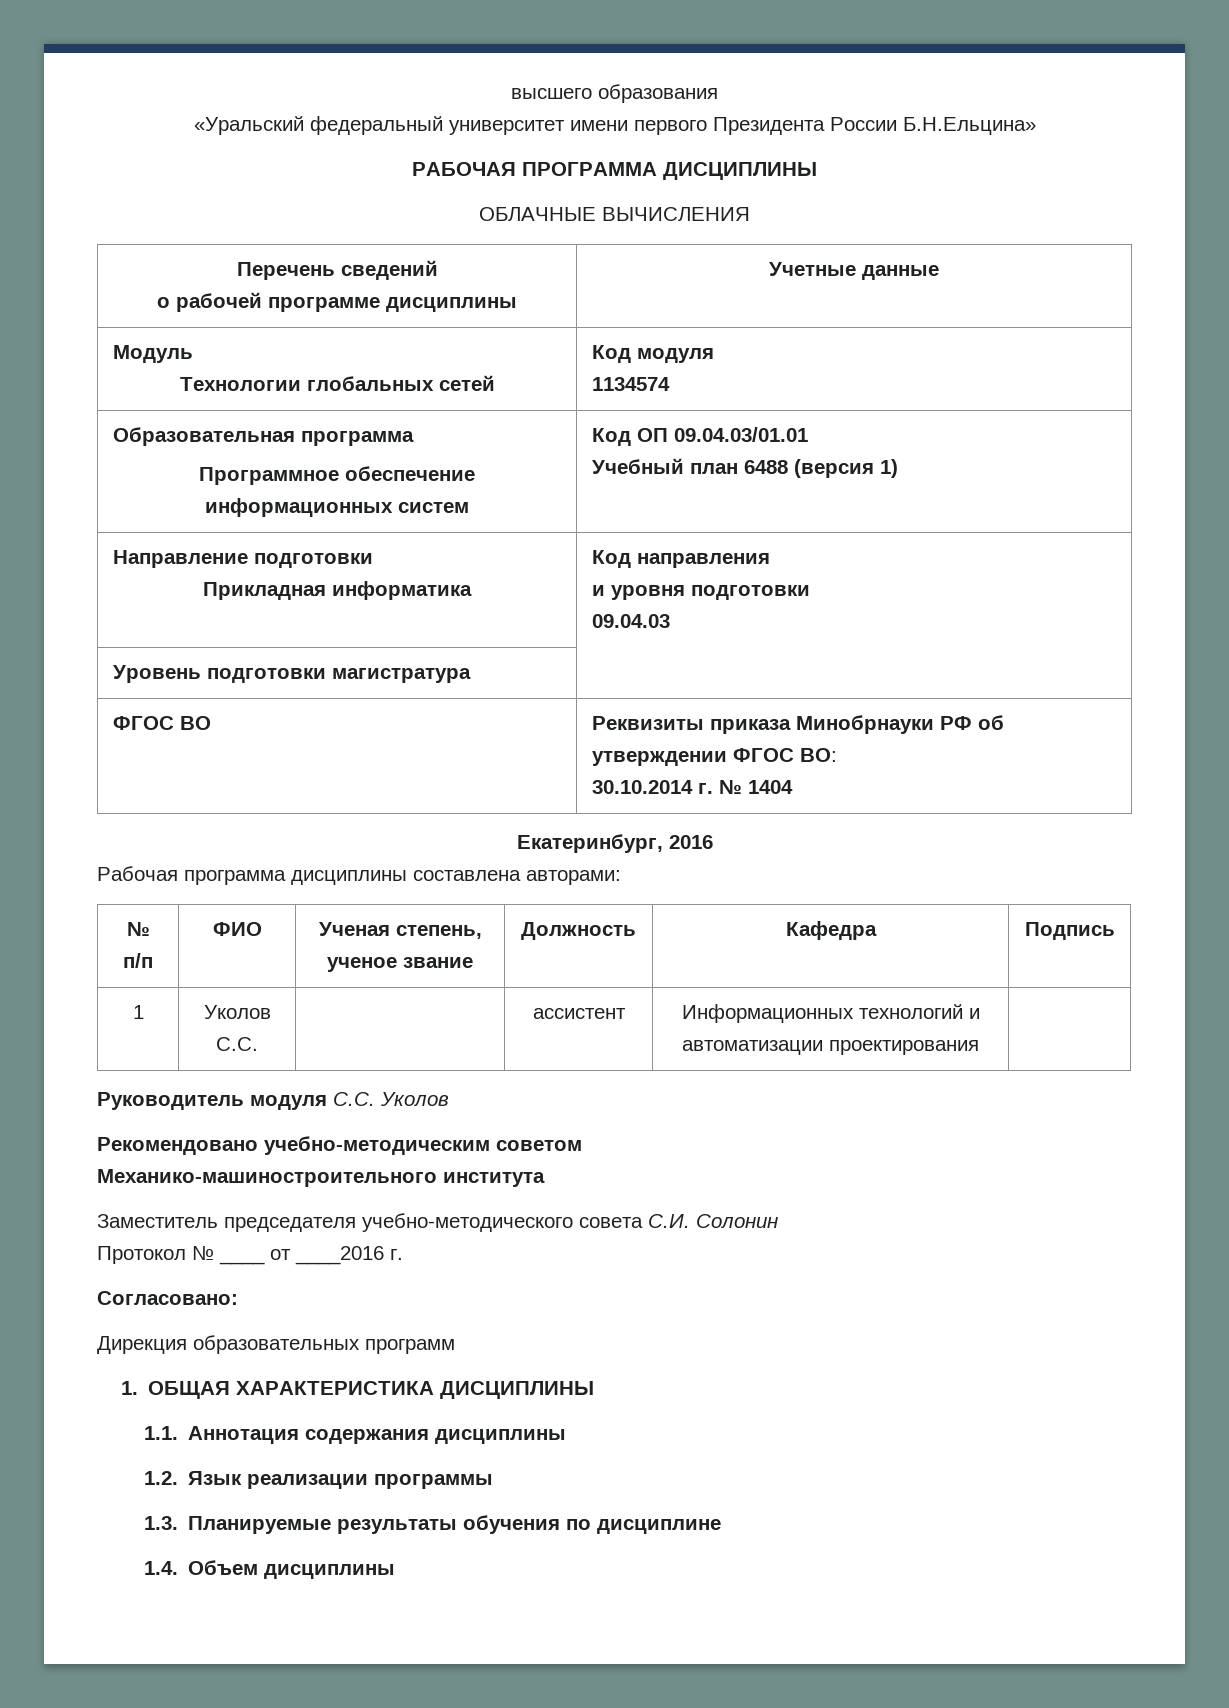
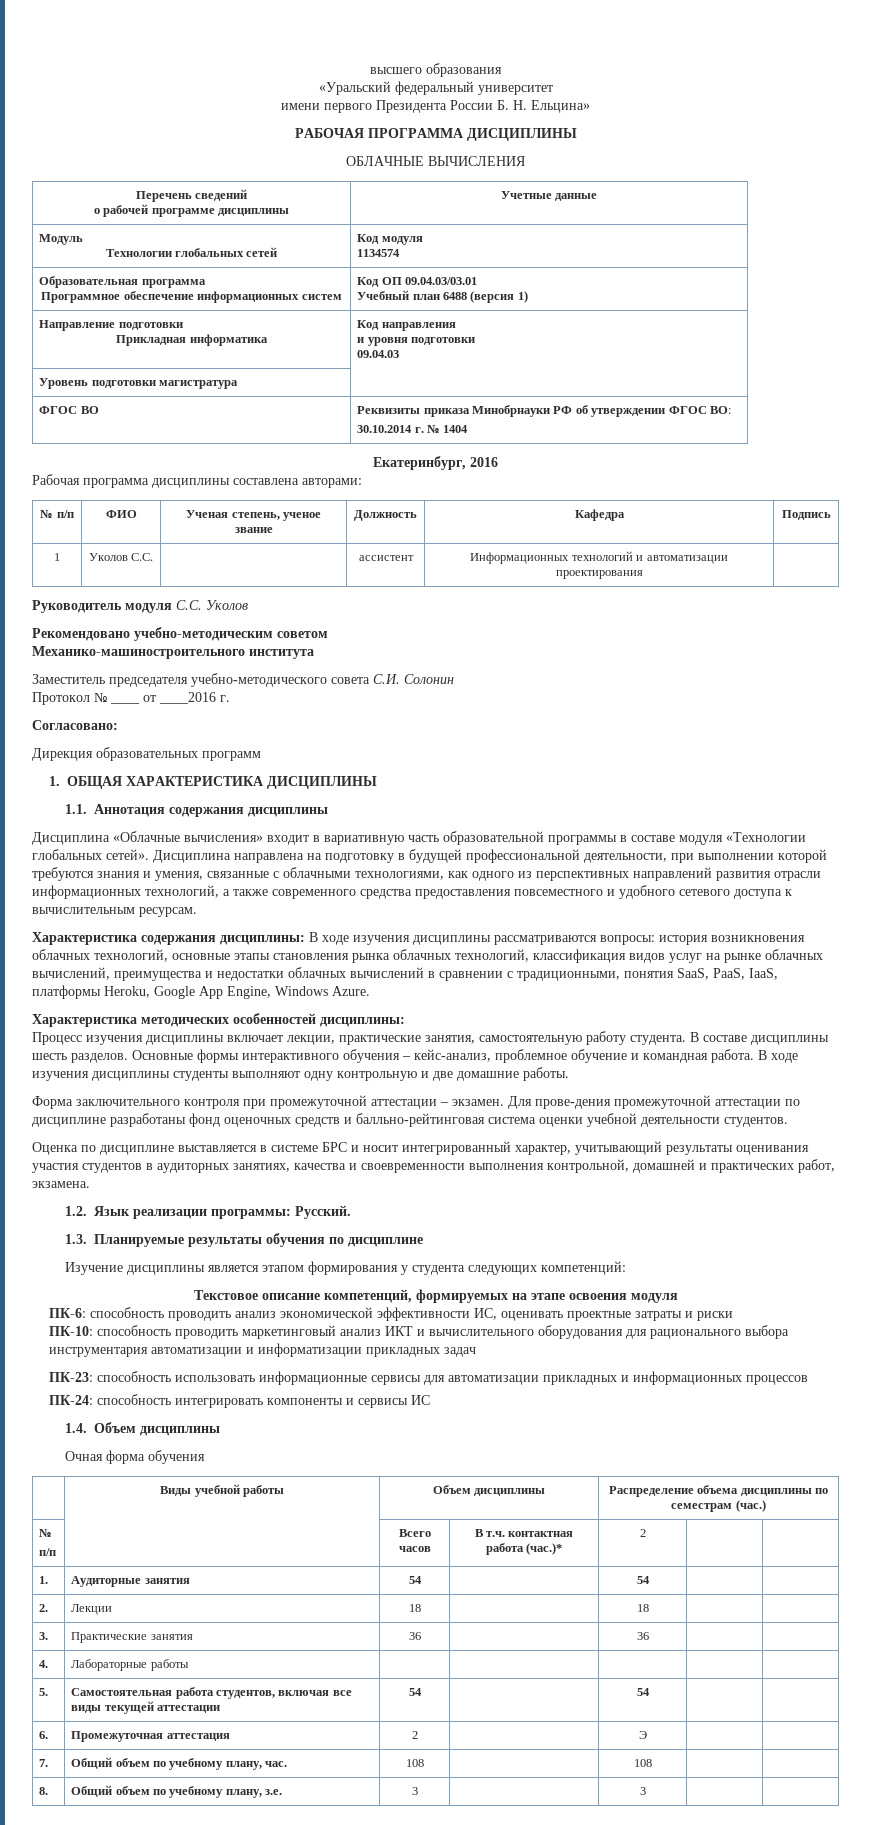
(565, 127) none -> (553, 90) //
[902,117,1036,135] Б.Н.Ельцина» -> [497,100,590,113] Б. Н. Ельцина»
[673,427,808,442] 09.04.03/01.01 -> [405,277,478,285] 09.04.03/03.01
(567, 1436) none -> [32,831,806,845] [32,849,827,863] [32,867,821,881] [32,885,792,899] [32,907,197,917] [32,932,805,945] [32,949,823,963] [32,967,778,981] [32,985,370,999] [32,1013,405,1027] [32,1031,829,1045] [32,1049,798,1063] [32,1067,569,1081] [32,1095,800,1109] [32,1113,788,1127] [32,1141,809,1155] [32,1159,835,1173] [32,1181,90,1188] // Дисциплина «Облачные вычисления» входит в вариативную часть образовательной программы в составе модуля «Технологии глобальных сетей». Дисциплина направлена на подготовку в будущей профессиональной деятельности, при выполнении которой требуются знания и умения, связанные с облачными технологиями, как одного из перспективных направлений развития отрасли информационных технологий, а также современного средства предоставления повсеместного и удобного сетевого доступа к вычислительным ресурсам. // Характеристика содержания дисциплины: В ходе изучения дисциплины рассматриваются вопросы: история возникновения облачных технологий, основные этапы становления рынка облачных технологий, классификация видов услуг на рынке облачных вычислений, преимущества и недостатки облачных вычислений в сравнении с традиционными, понятия SaaS, PaaS, IaaS, платформы Heroku, Google App Engine, Windows Azure. // Характеристика методических особенностей дисциплины: // Процесс изучения дисциплины включает лекции, практические занятия, самостоятельную работу студента. В составе дисциплины шесть разделов. Основные формы интерактивного обучения – кейс-анализ, проблемное обучение и командная работа. В ходе изучения дисциплины студенты выполняют одну контрольную и две домашние работы. // Форма заключительного контроля при промежуточной аттестации – экзамен. Для прове-дения промежуточной аттестации по дисциплине разработаны фонд оценочных средств и балльно-рейтинговая система оценки учебной деятельности студентов. // Оценка по дисциплине выставляется в системе БРС и носит интегрированный характер, учитывающий результаты оценивания участия студентов в аудиторных занятиях, качества и своевременности выполнения контрольной, домашней и практических работ, экзамена.
[374,1474,494,1489] программы -> [211,1205,352,1219] программы: Русский.
[144,1560,396,1579] 1.4. Объем дисциплины -> [65,1261,627,1275] [193,1289,678,1303] [48,1307,733,1321] [48,1325,789,1339] [48,1343,476,1357] [48,1371,808,1385] [48,1394,430,1408] [65,1422,221,1436] [65,1450,206,1464] [160,1484,284,1497] [432,1485,546,1496] [608,1485,829,1497] [671,1500,766,1512] [39,1528,53,1537] [39,1548,57,1556] [398,1529,431,1537] [398,1546,431,1552] [474,1529,574,1537] [485,1543,563,1555] [639,1529,646,1537] [39,1576,49,1584] [71,1576,190,1587] [408,1576,422,1584] [636,1576,650,1584] [39,1604,49,1612] [71,1604,113,1615] [408,1604,421,1612] [636,1604,649,1612] [39,1632,49,1640] [71,1632,193,1643] [408,1632,421,1640] [636,1632,649,1640] [39,1660,49,1668] [71,1659,189,1671] [39,1688,49,1696] [71,1687,352,1699] [71,1701,221,1714] [408,1688,422,1696] [636,1688,650,1696] [39,1731,49,1739] [71,1731,230,1742] [411,1731,418,1739] [638,1731,647,1739] [39,1759,49,1767] [71,1757,288,1770] [405,1759,424,1767] [633,1759,652,1767] [39,1787,49,1795] [71,1785,283,1798] [411,1787,418,1795] [639,1787,646,1795] Изучение дисциплины является этапом формирования у студента следующих компетенций: // Текстовое описание компетенций, формируемых на этапе освоения модуля // ПК-6: способность проводить анализ экономической эффективности ИС, оценивать проектные затраты и риски // ПК-10: способность проводить маркетинговый анализ ИКТ и вычислительного оборудования для рационального выбора инструментария автоматизации и информатизации прикладных задач // ПК-23: способность использовать информационные сервисы для автоматизации прикладных и информационных процессов // ПК-24: способность интегрировать компоненты и сервисы ИС // 1.4. Объем дисциплины // Очная форма обучения // | Виды учебной работы | Объем дисциплины | Распределение объема дисциплины по семестрам (час.) // № // п/п | | Всего часов | В т.ч. контактная работа (час.)* | 2 | | // 1. | Аудиторные занятия | 54 | | 54 | | // 2. | Лекции | 18 | | 18 | | // 3. | Практические занятия | 36 | | 36 | | // 4. | Лабораторные работы | | | | | // 5. | Самостоятельная работа студентов, включая все виды текущей аттестации | 54 | | 54 | | // 6. | Промежуточная аттестация | 2 | | Э | | // 7. | Общий объем по учебному плану, час. | 108 | | 108 | | // 8. | Общий объем по учебному плану, з.е. | 3 | | 3 | |

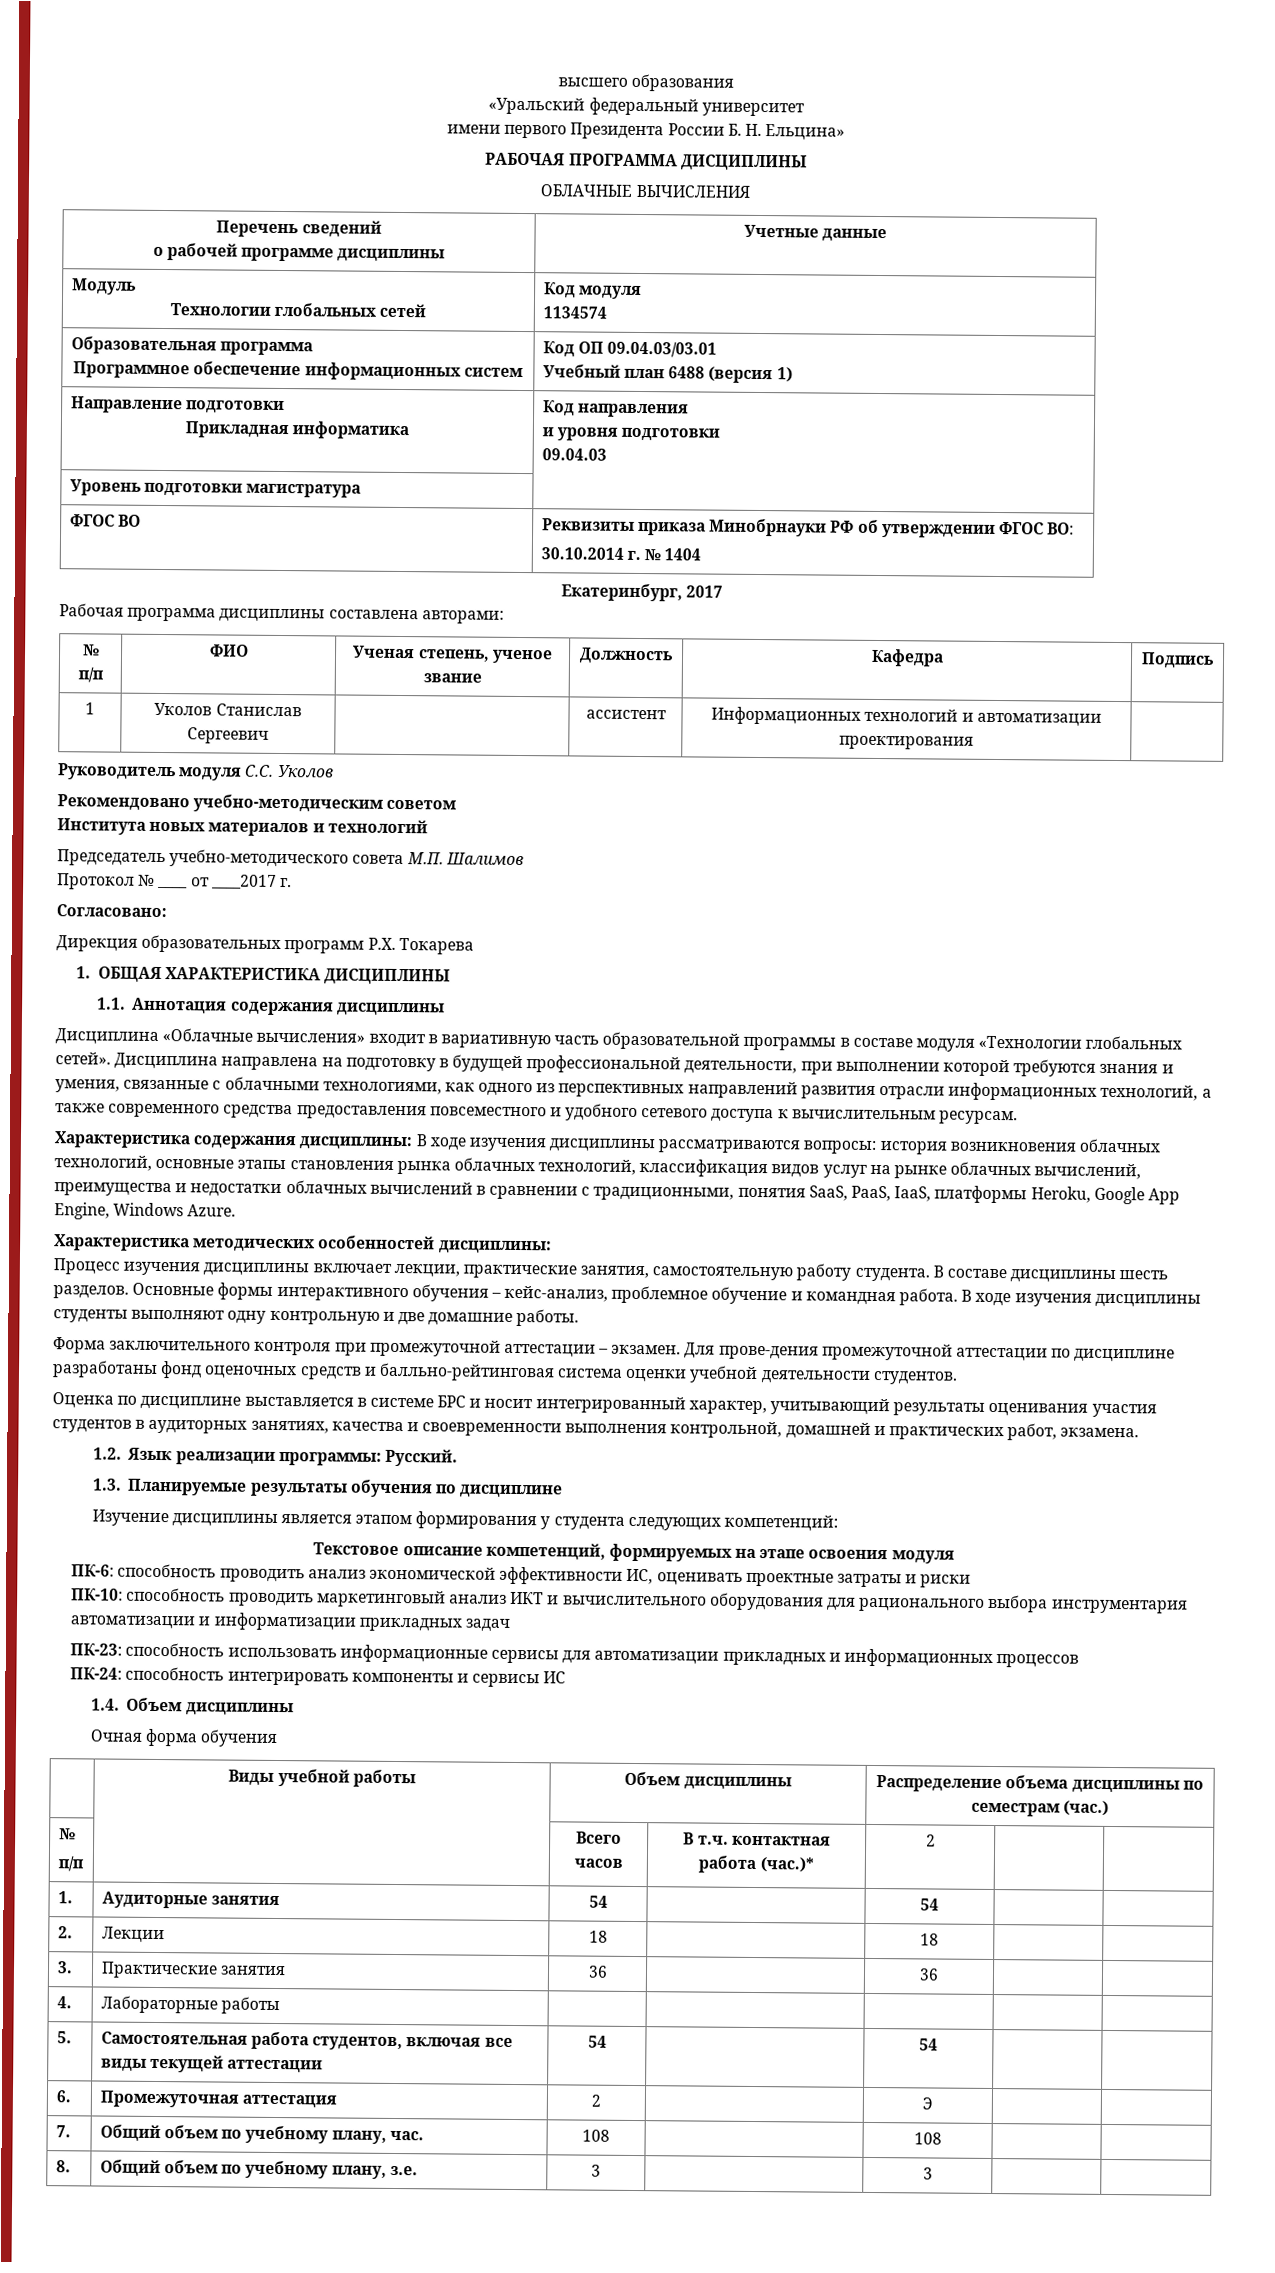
[470,457,498,467] 2016 -> [686,585,724,598] 2017
[131,553,154,561] С.С. -> [215,703,302,717] [187,727,269,744] Станислав Сергеевич
[32,646,314,659] [32,673,454,687] Механико-машиностроительного института // Заместитель председателя учебно-методического совета С.И. Солонин -> [57,818,428,837] [57,849,524,868] Института новых материалов и технологий // Председатель учебно-методического совета М.П. Шалимов
[159,692,216,704] ____2016 -> [210,874,277,889] ____2017
(261, 756) none -> [367,937,474,955] Р.Х. Токарева

